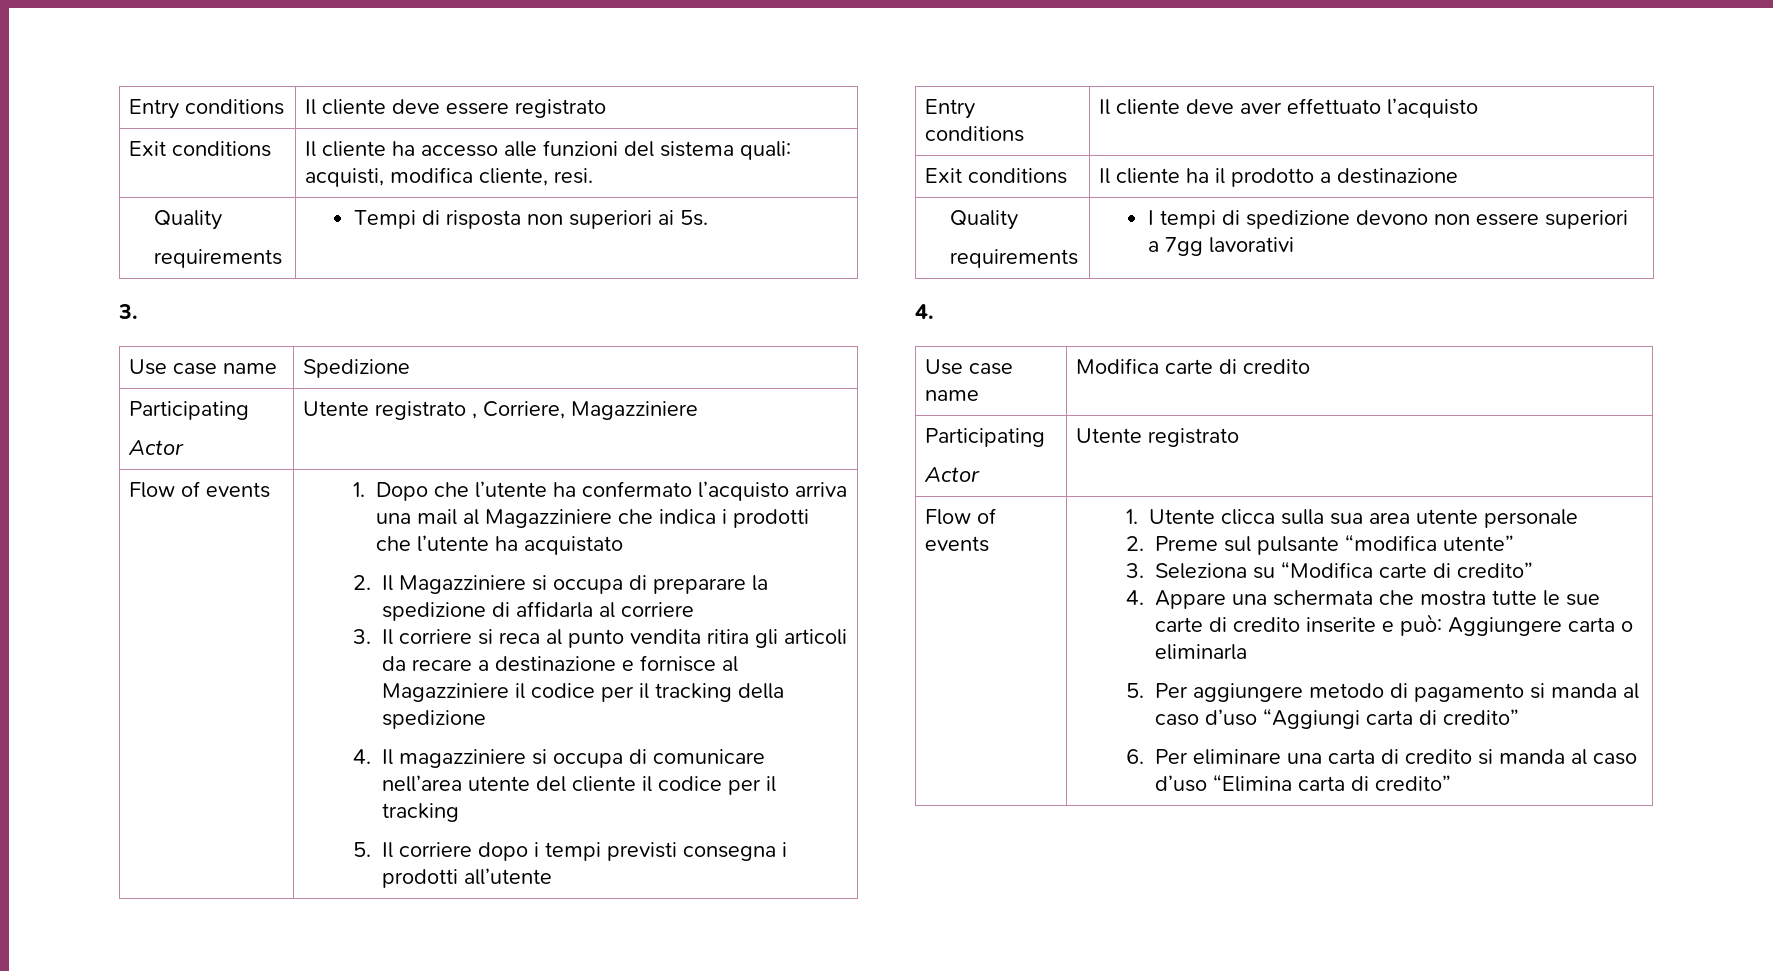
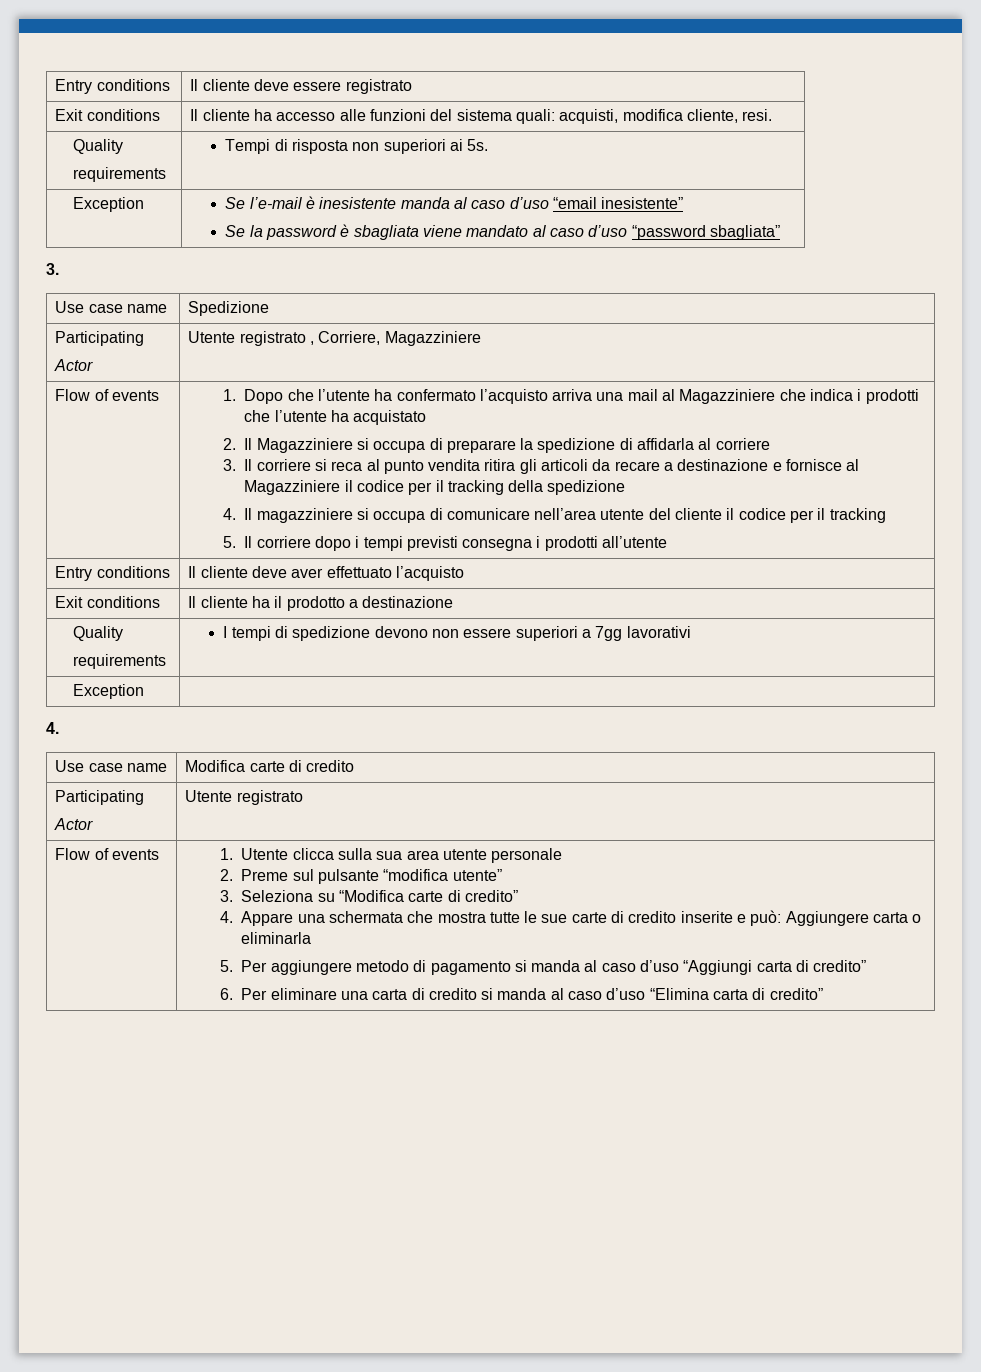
(709, 218) none -> [72,197,144,212] [225,196,684,209] [225,224,780,240] // Exception | Se l’e-mail è inesistente manda al caso d’uso “email inesistente” // Se la password è sbagliata viene mandato al caso d’uso “password sbagliata”
(1295, 245) none -> [72,684,144,699] // Exception |

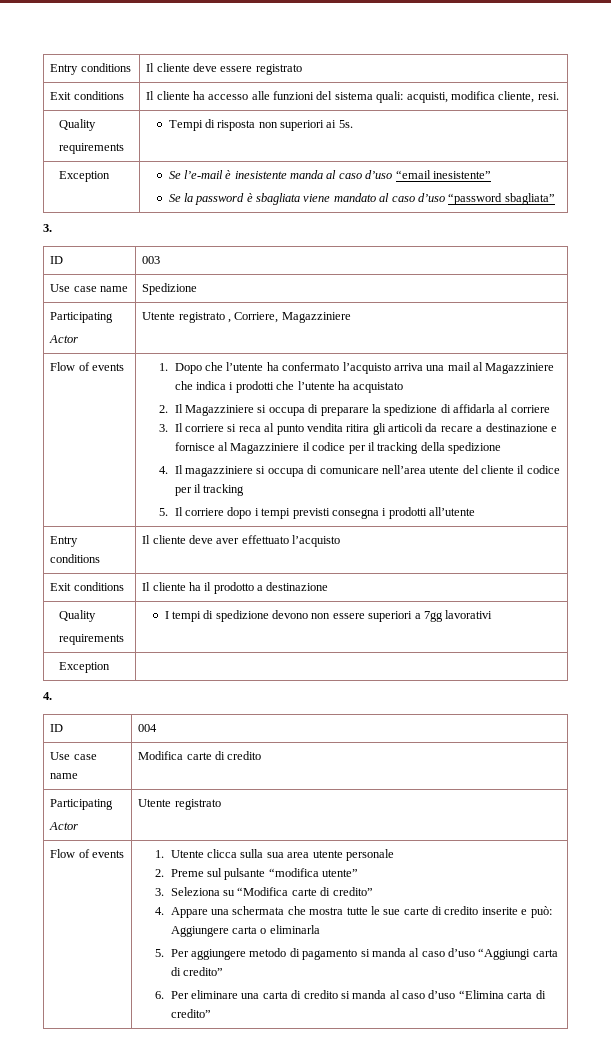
(59, 269) none -> [50,256,64,264] [142,256,161,264] // ID | 003
(59, 728) none -> [50,724,64,732] [138,724,158,732] // ID | 004

